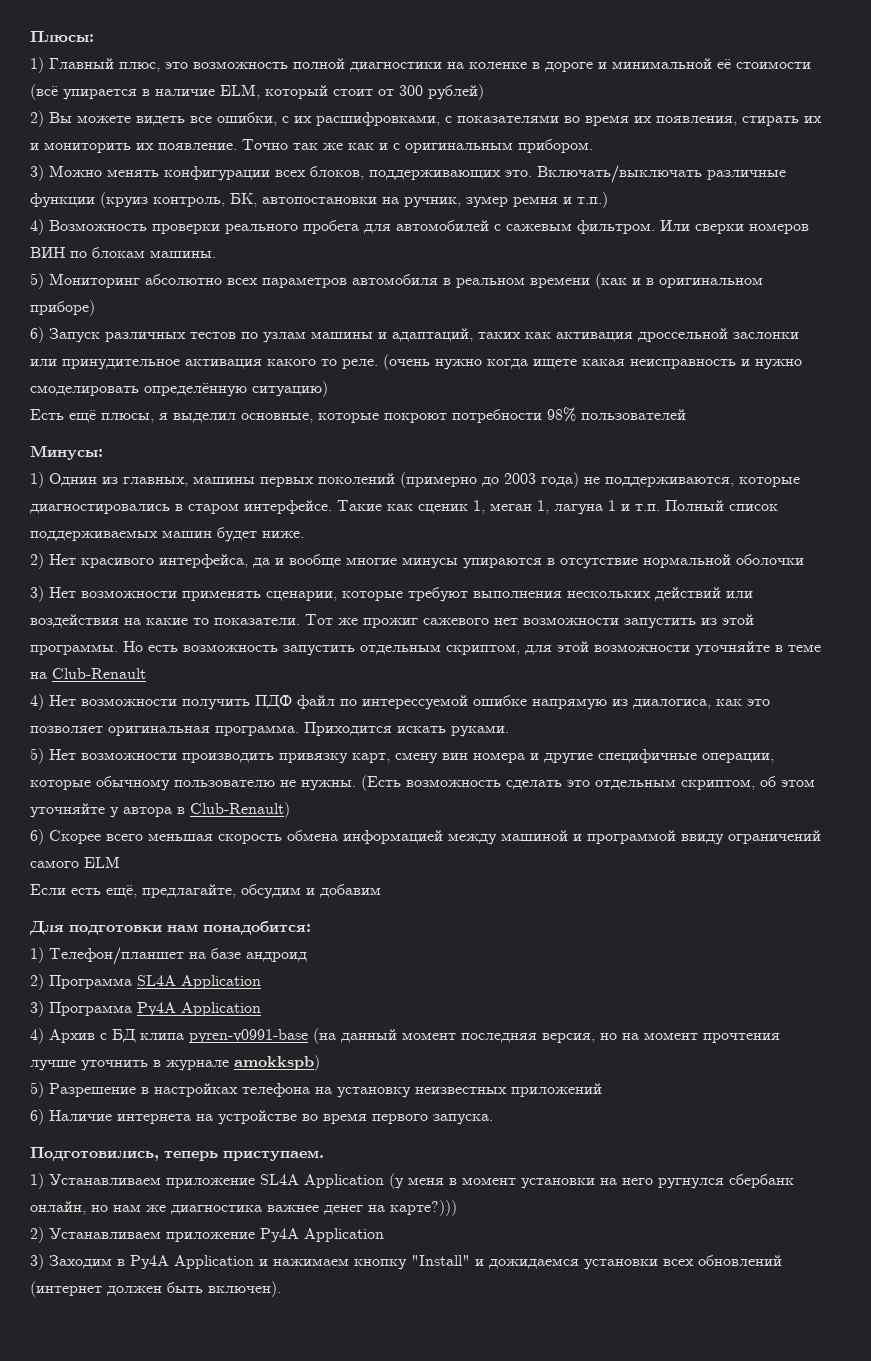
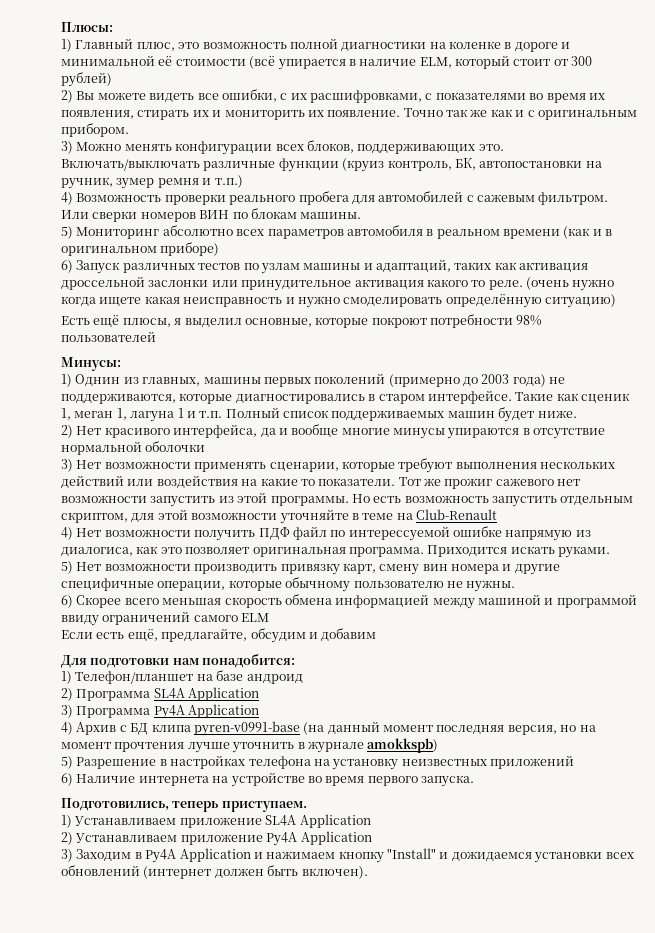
[361,775,815,791] [30,802,290,818] (Есть возможность сделать это отдельным скриптом, об этом уточняйте у автора в Club-Renault) -> (516, 586) none
[389,1173,794,1189] [30,1200,457,1216] (у меня в момент установки на него ругнулся сбербанк онлайн, но нам же диагностика важнее денег на карте?))) -> (371, 821) none

